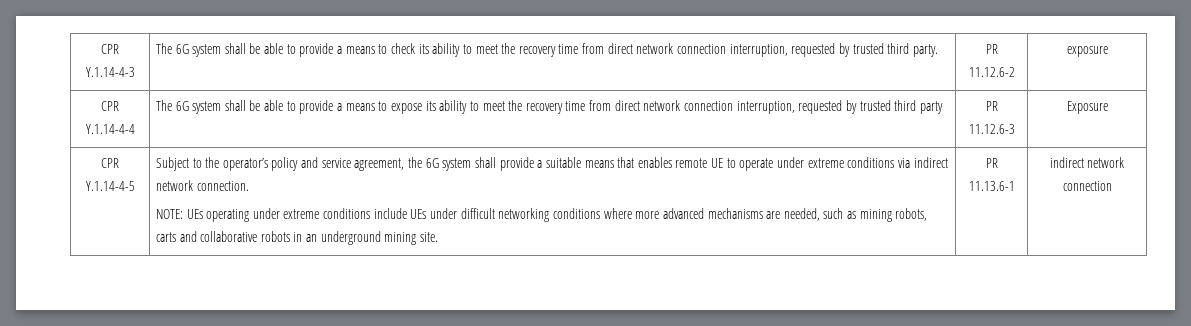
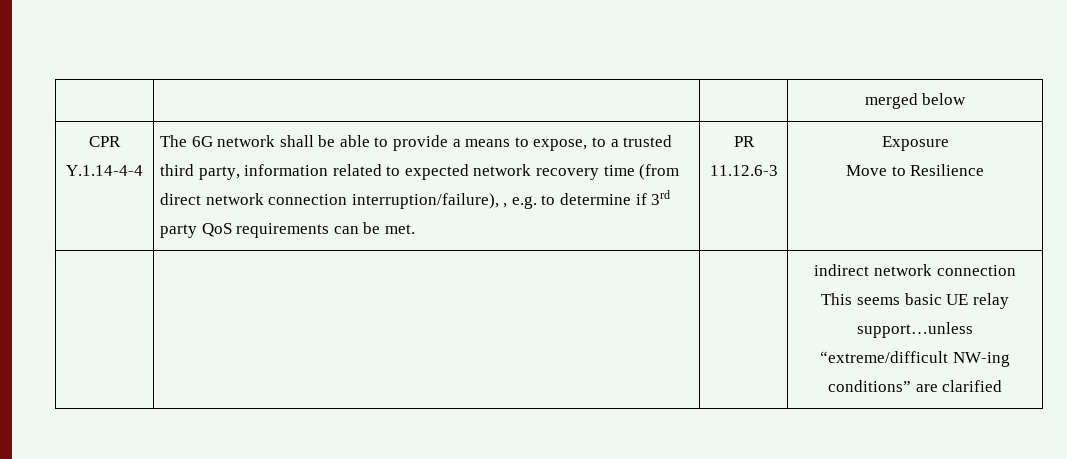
[101,44,119,54] [85,67,135,77] [155,43,938,57] [985,44,998,54] [968,67,1015,77] [1066,46,1108,57] [101,101,119,111] [85,124,135,134] [155,100,943,114] [985,101,998,111] [968,124,1015,134] [1066,101,1108,114] [101,158,119,168] [85,181,135,191] [155,157,948,171] [155,180,249,191] [155,208,928,222] [155,231,439,245] [985,158,998,168] [968,181,1015,191] [1049,157,1125,168] [1062,181,1112,191] CPR Y.1.14-4-3 | The 6G system shall be able to provide a means to check its ability to meet the recovery time from direct network connection interruption, requested by trusted third party. | PR 11.12.6-2 | exposure // CPR Y.1.14-4-4 | The 6G system shall be able to provide a means to expose its ability to meet the recovery time from direct network connection interruption, requested by trusted third party | PR 11.12.6-3 | Exposure // CPR Y.1.14-4-5 | Subject to the operator’s policy and service agreement, the 6G system shall provide a suitable means that enables remote UE to operate under extreme conditions via indirect network connection. // NOTE: UEs operating under extreme conditions include UEs under difficult networking conditions where more advanced mechanisms are needed, such as mining robots, carts and collaborative robots in an underground mining site. | PR 11.13.6-1 | indirect network connection -> [864,93,967,109] [89,136,121,147] [66,165,143,176] [159,135,673,151] [159,164,680,180] [159,190,671,209] [159,222,415,238] [733,136,755,147] [709,165,778,176] [881,136,949,151] [845,164,985,176] [814,264,1016,276] [821,293,1009,309] [857,322,973,338] [820,351,1010,367] [827,380,1003,392] | | | merged below // CPR Y.1.14-4-4 | The 6G network shall be able to provide a means to expose, to a trusted third party, information related to expected network recovery time (from direct network connection interruption/failure), , e.g. to determine if 3rd party QoS requirements can be met. | PR 11.12.6-3 | Exposure // Move to Resilience // | | | indirect network connection // This seems basic UE relay support…unless “extreme/difficult NW-ing conditions” are clarified

